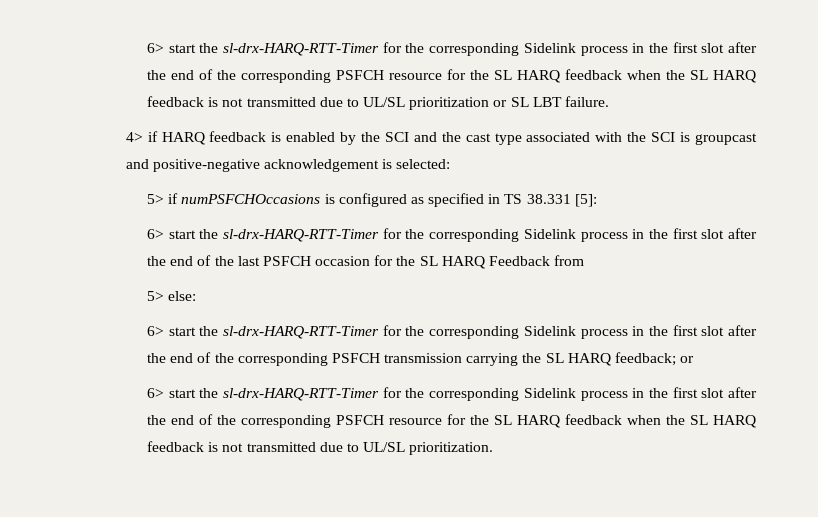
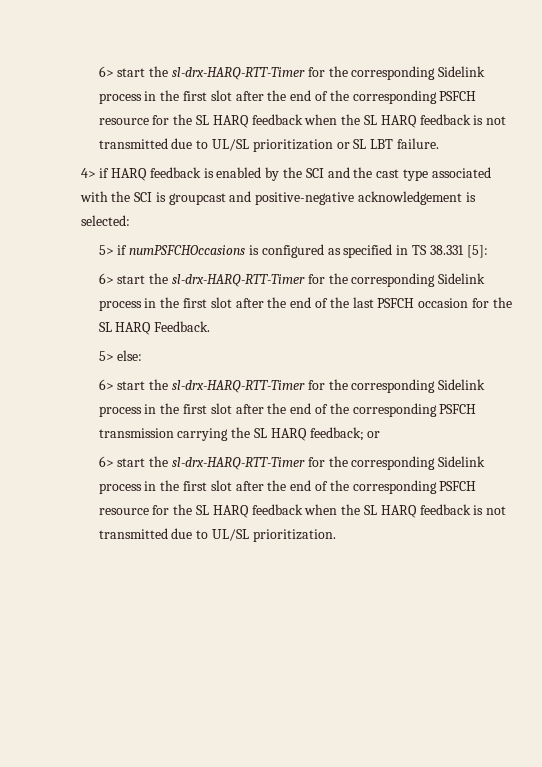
[488,255,585,266] Feedback from -> [154,321,211,332] Feedback.

